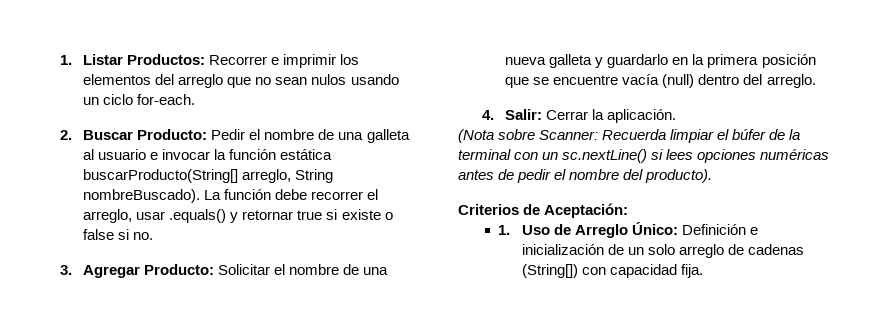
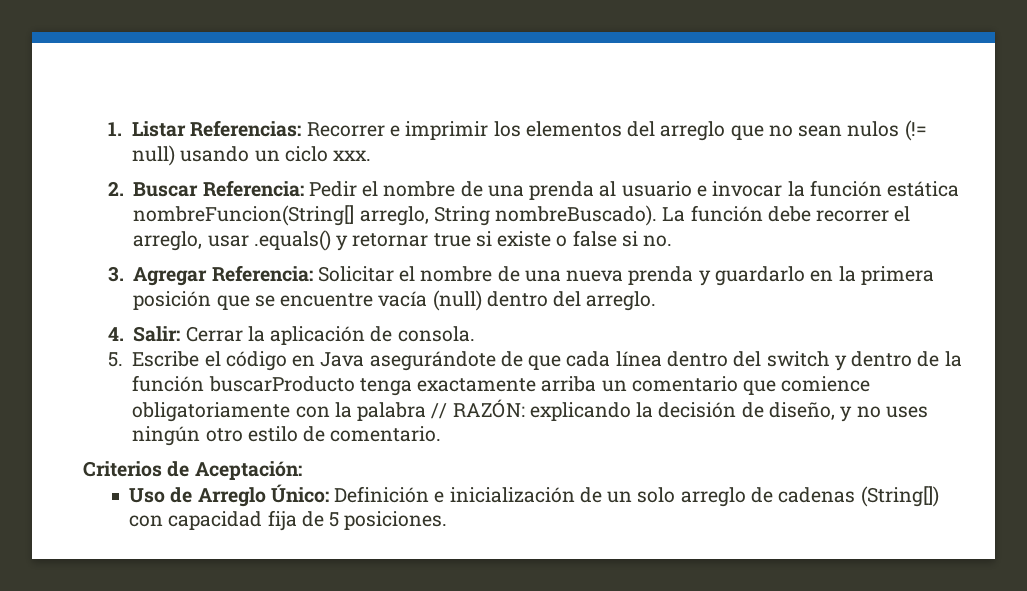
[127,54,206,65] Productos: -> [190,120,302,137] Referencias:
(347, 79) none -> [904,120,927,141] [132,145,176,166] (!= null)
[137,94,196,105] for-each. -> [333,150,372,161] xxx.
[137,129,208,140] Producto: -> [202,180,304,197] Referencia:
[366,129,410,143] galleta -> [529,181,595,200] prenda
[83,169,239,183] buscarProducto(String[] -> [133,205,355,226] nombreFuncion(String[]
[144,264,215,275] Producto: -> [211,265,313,282] Referencia:
[549,54,593,68] galleta -> [628,266,694,285] prenda
[607,109,677,123] [458,129,801,143] [458,149,830,163] [458,169,713,183] aplicación. // (Nota sobre Scanner: Recuerda limpiar el búfer de la terminal con un sc.nextLine() si lees opciones numéricas antes de pedir el nombre del producto). -> [270,326,475,345] [107,351,962,371] [132,375,871,396] [132,399,928,422] [132,426,442,446] aplicación de consola. // 5. Escribe el código en Java asegurándote de que cada línea dentro del switch y dentro de la función buscarProducto tenga exactamente arriba un comentario que comience obligatoriamente con la palabra // RAZÓN: explicando la decisión de diseño, y no uses ningún otro estilo de comentario.
[498,225,511,235] 1. -> (302, 470) none
[680,264,703,278] fija. -> [267,510,448,531] fija de 5 posiciones.

